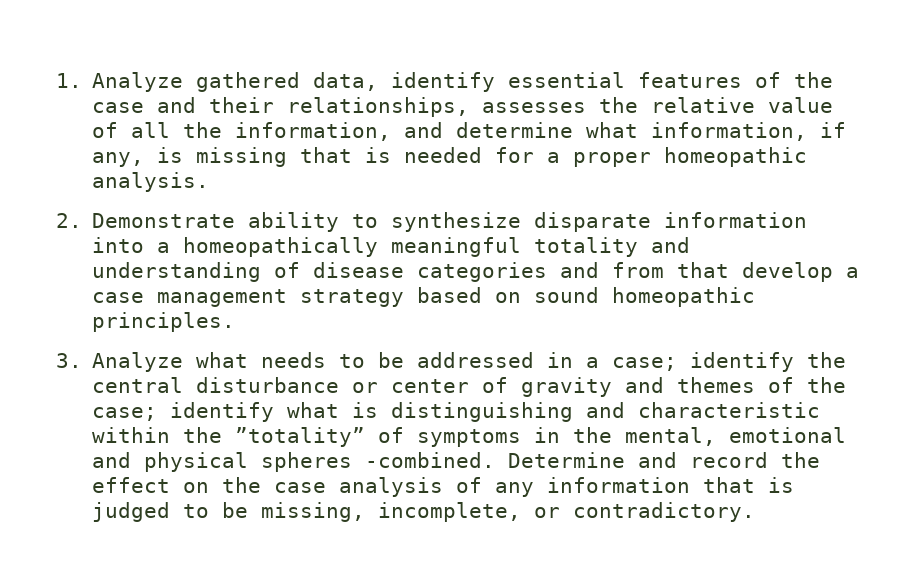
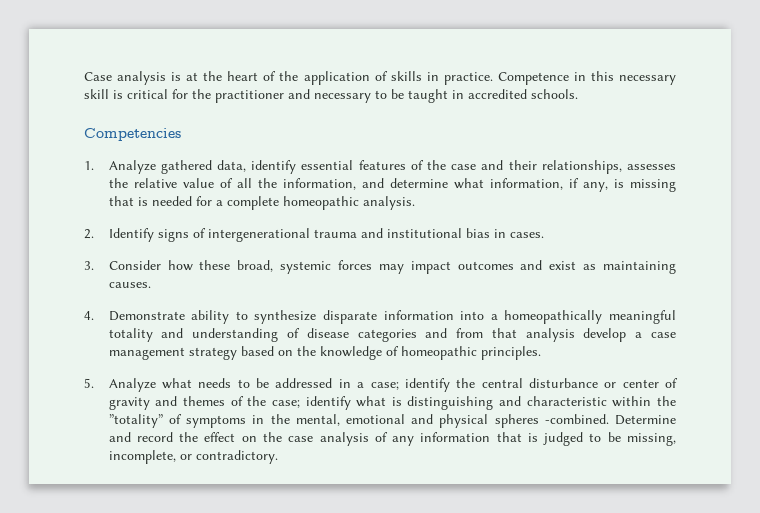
(56, 80) none -> [84,71,676,85] [84,89,578,103] [84,128,181,141] Case analysis is at the heart of the application of skills in practice. Competence in this necessary skill is critical for the practitioner and necessary to be taught in accredited schools. // Competencies //
[573,152,652,167] proper -> [226,196,279,210] complete
(82, 220) none -> [108,228,544,242] [84,260,676,274] [108,282,151,288] [84,311,94,320] Identify signs of intergenerational trauma and institutional bias in cases. // 3. Consider how these broad, systemic forces may impact outcomes and exist as maintaining causes. // 4.
(730, 270) none -> [525,328,575,342] analysis
[534,287,600,303] sound -> [296,346,399,360] the knowledge of
[56,353,82,368] 3. -> [84,378,94,388] 5.

